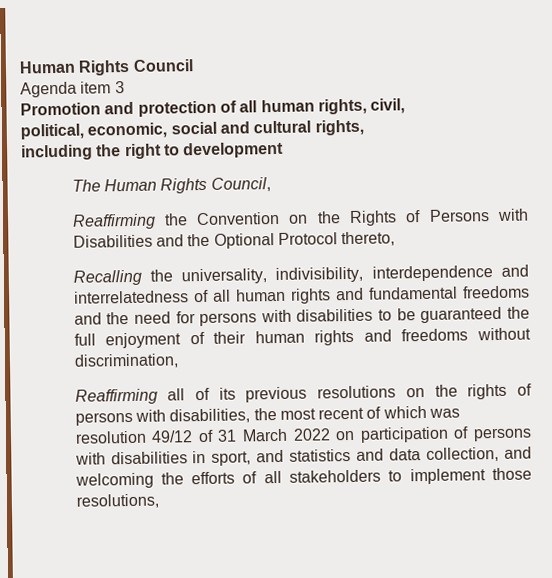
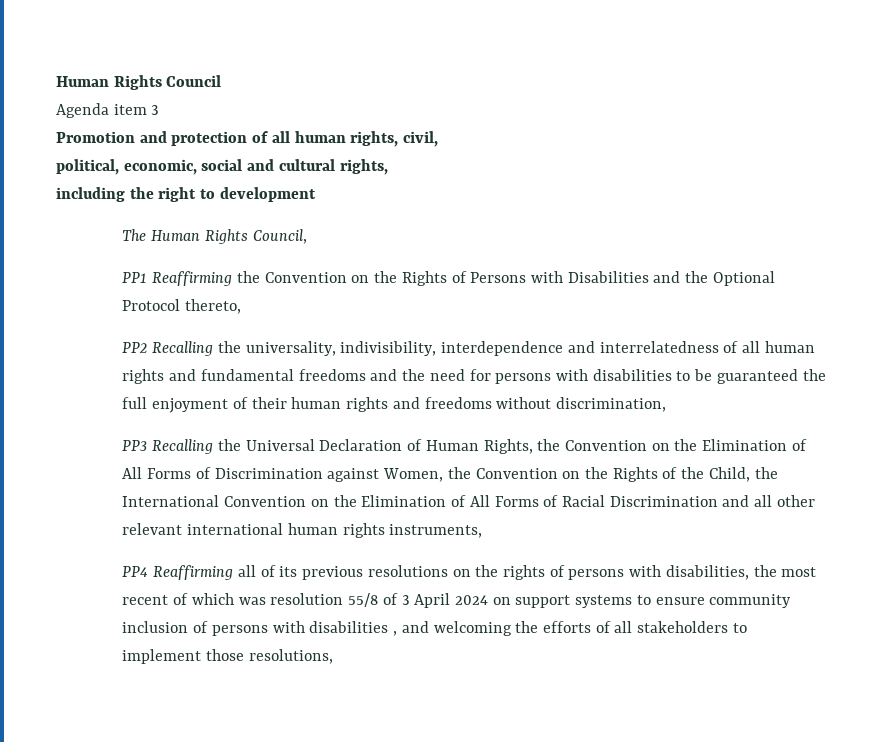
(271, 184) none -> [122,272,148,283] PP1
(396, 239) none -> [122,342,148,354] PP2
(179, 361) none -> [122,439,807,454] [122,467,778,482] [122,495,815,507] [122,523,483,538] [122,566,149,577] PP3 Recalling the Universal Declaration of Human Rights, the Convention on the Elimination of All Forms of Discrimination against Women, the Convention on the Rights of the Child, the International Convention on the Elimination of All Forms of Racial Discrimination and all other relevant international human rights instruments, // PP4
[151,426,533,443] [74,446,500,466] 49/12 of 31 March 2022 on participation of persons with disabilities in sport, and statistics and data collection, -> [348,593,792,608] [122,621,398,636] 55/8 of 3 April 2024 on support systems to ensure community inclusion of persons with disabilities ,

